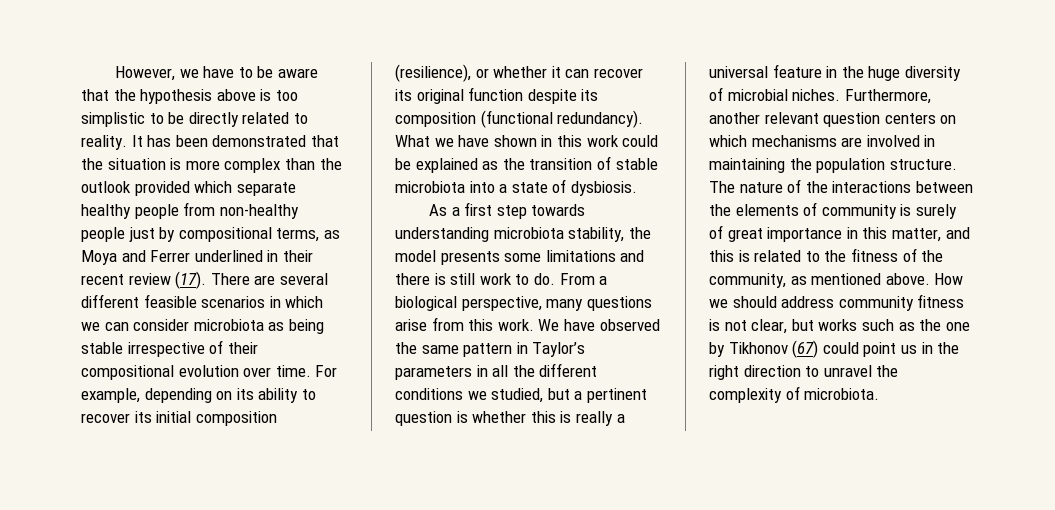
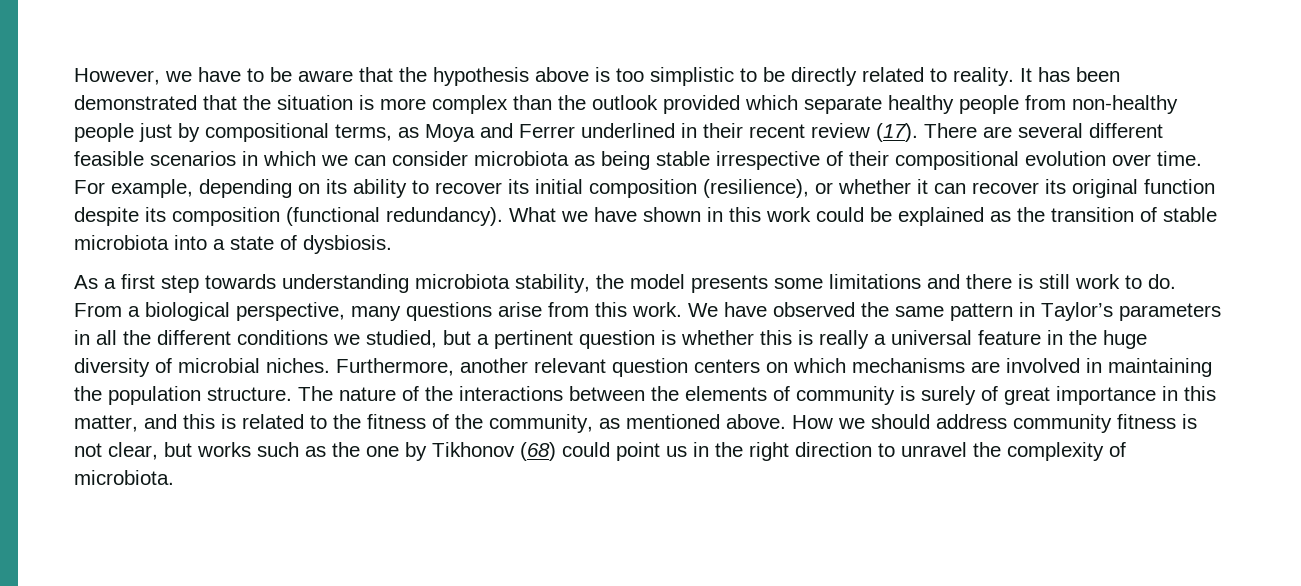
[792,340,819,358] (67) -> [520,442,556,461] (68)

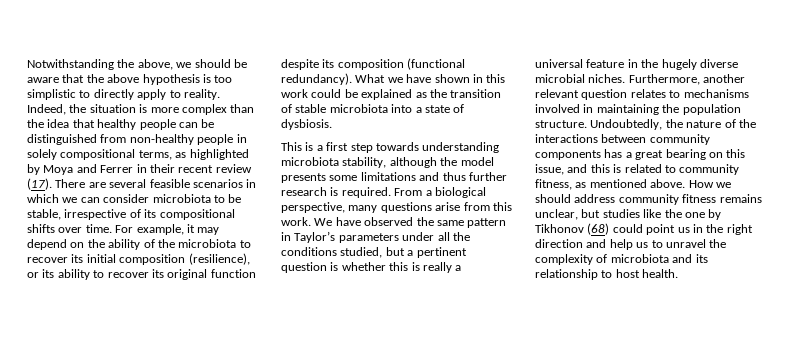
[74,67,264,85] However, we have to -> [27,59,231,70] Notwithstanding the above, we should
[433,67,589,86] hypothesis above -> [107,74,200,85] above hypothesis
[763,67,1120,86] [74,95,237,110] be directly related to reality. It has been demonstrated that -> [93,89,220,100] [27,104,66,115] directly apply to reality. Indeed,
[592,95,1019,114] outlook provided which separate healthy people -> [47,119,215,130] [27,134,97,145] idea that healthy people can be distinguished
[139,123,200,142] just by -> [236,134,247,143] [27,149,57,160] in solely
(419, 132) none -> [189,149,249,160] [27,164,40,175] highlighted by
[581,123,675,138] underlined -> (134, 169) none
[1089,123,1163,138] different -> (147, 183) none
[574,151,1202,170] [74,179,407,198] as being stable irrespective of their compositional evolution over time. For example, depending on its ability -> [213,194,242,203] [27,209,235,220] [27,224,220,235] [27,239,237,250] to be stable, irrespective of its compositional shifts over time. For example, it may depend on the ability of the microbiota
[838,179,966,194] whether it can -> [42,269,105,280] its ability to
[74,275,98,289] As -> [281,142,314,151] This is
(590, 283) none -> [389,157,437,168] although
[966,274,1176,289] there is still work to do. -> [442,172,507,181] [281,187,391,198] thus further research is required.
[74,330,90,345] in -> [402,232,435,241] under
[157,330,360,345] different conditions we -> [281,247,337,256] conditions
[1103,330,1147,349] [74,358,172,377] huge diversity of -> [661,59,738,70] hugely diverse
[694,358,1000,373] centers on which mechanisms are -> [630,89,749,98] relates to mechanisms
[298,386,333,401] The -> [590,119,683,130] Undoubtedly, the
[651,386,1216,405] [74,415,138,432] the elements of community is surely of great importance in this matter, -> [649,134,710,145] [535,149,746,160] [535,164,564,175] community components has a great bearing on this issue,
[333,414,593,433] the fitness of the community, -> [679,164,740,175] [535,179,572,190] community fitness,
[1182,414,1197,429] [74,442,326,460] is not clear, but works such as -> [719,194,762,203] [535,209,662,220] remains unclear, but studies like
(872, 449) none -> [586,239,649,250] and help us
[74,470,174,485] microbiota. -> [610,254,708,263] [535,269,679,280] microbiota and its relationship to host health.

